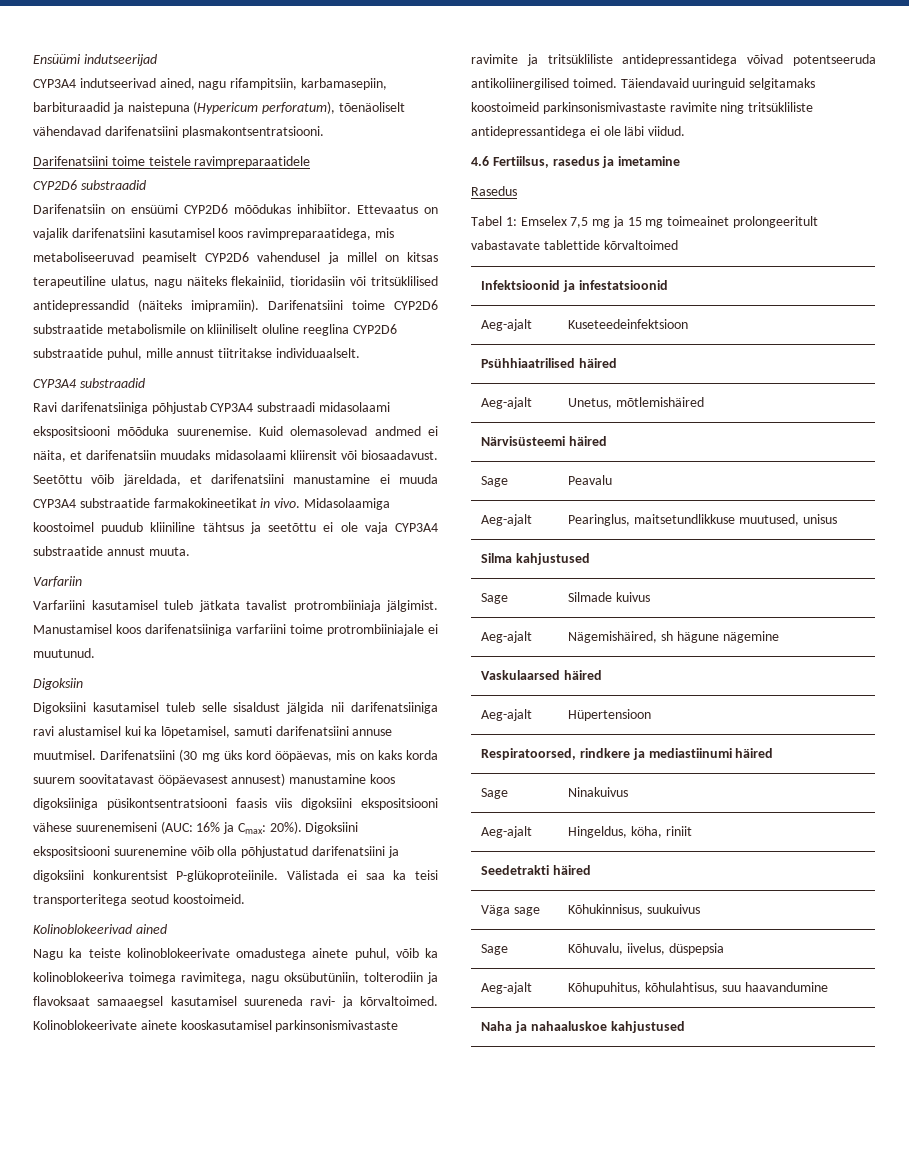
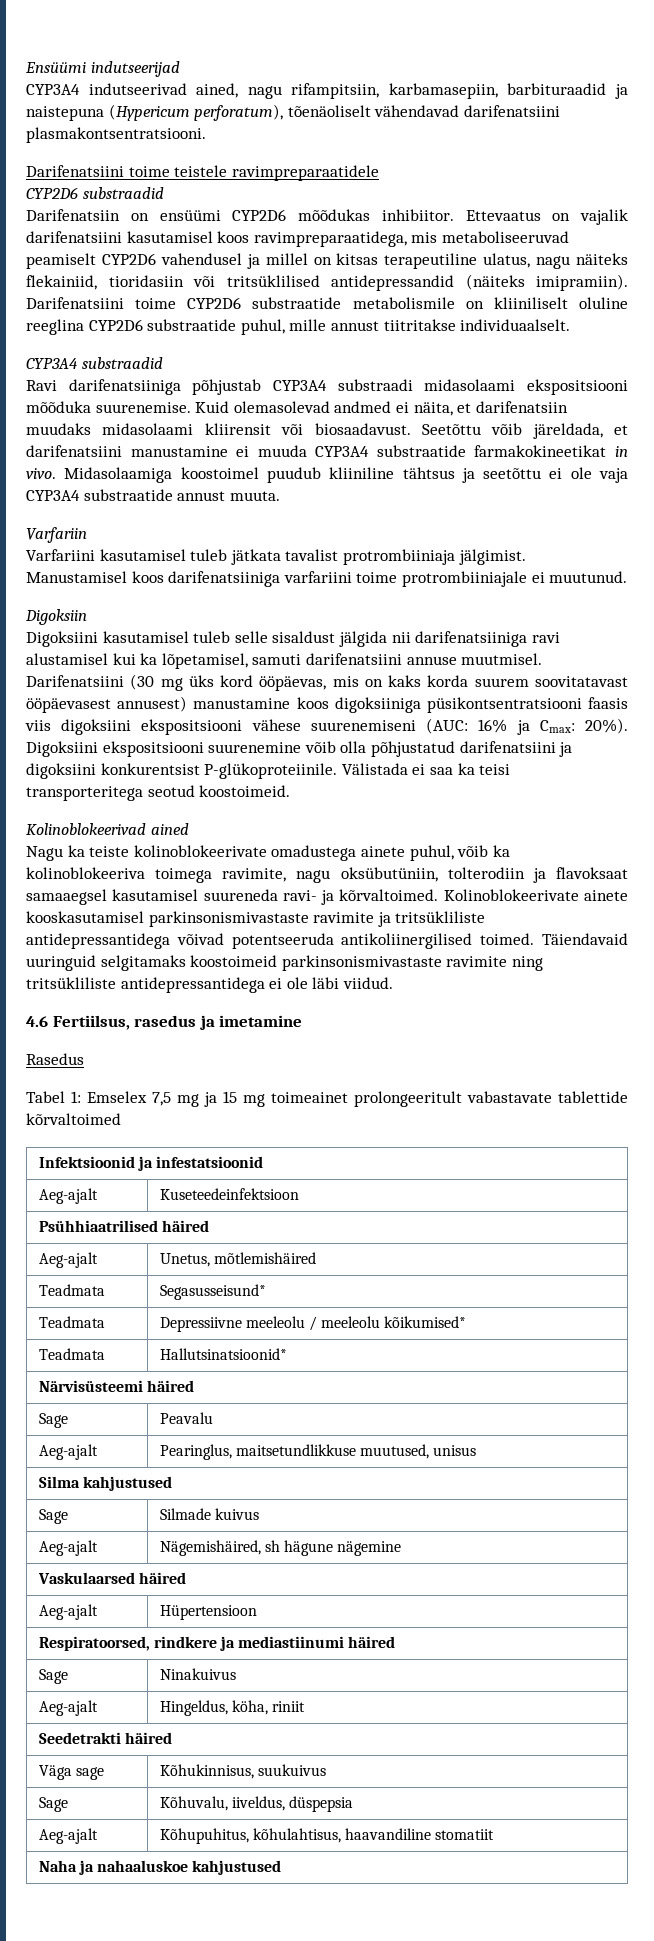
[181,972,246,984] ravimitega, -> [222,868,287,882] ravimite,
(704, 402) none -> [38,1284,105,1296] [159,1284,266,1300] [38,1316,105,1328] [159,1316,467,1332] [38,1348,105,1360] [159,1348,287,1360] // Teadmata | Segasusseisund* // Teadmata | Depressiivne meeleolu / meeleolu kõikumised* // Teadmata | Hallutsinatsioonid*
[626,943,665,955] iivelus, -> [231,1796,285,1811] iiveldus,
[721,982,828,992] suu haavandumine -> [344,1828,495,1840] haavandiline stomatiit

